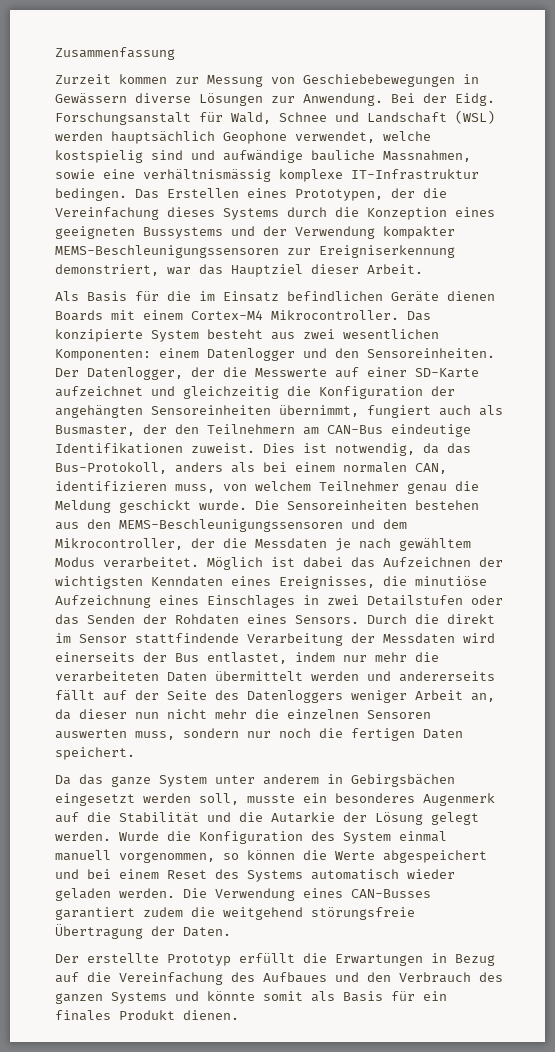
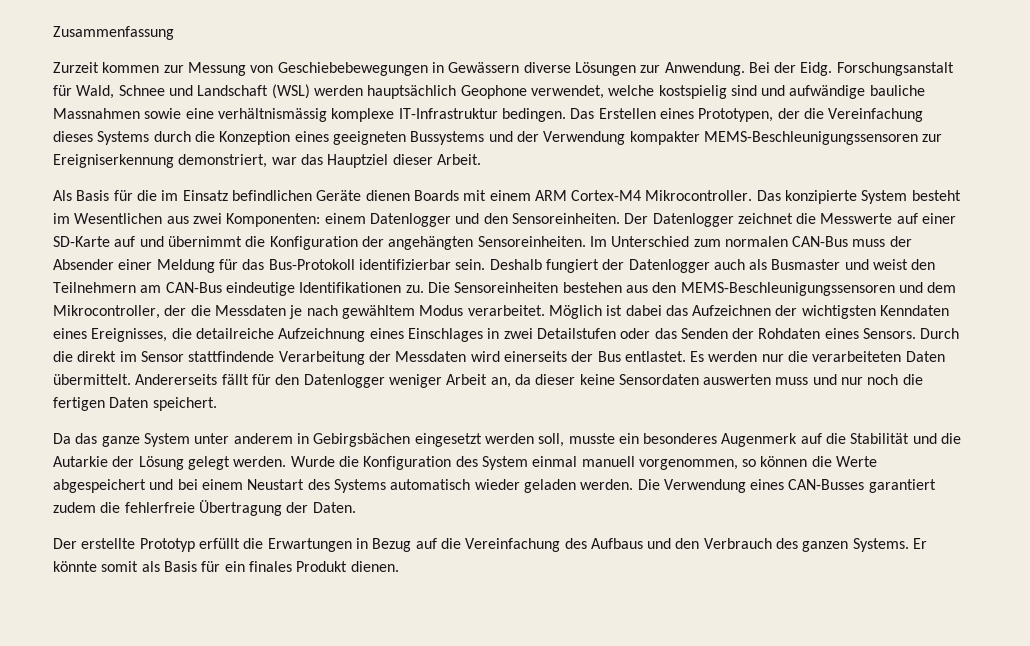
[383,150,471,162] Massnahmen, -> [53,108,140,119] Massnahmen
(183, 315) none -> [534,190,567,201] ARM
(263, 334) none -> [53,213,163,224] im Wesentlichen
[343,329,439,339] wesentlichen -> (222, 218) none
[87,367,215,380] Datenlogger, der -> [652,213,793,227] Datenlogger zeichnet
[55,386,279,399] aufzeichnet und gleichzeitig -> [114,236,242,247] auf und übernimmt
[151,405,503,418] [55,424,167,436] Sensoreinheiten übernimmt, fungiert auch als Busmaster, der -> [477,236,912,247] [53,259,909,273] Sensoreinheiten. Im Unterschied zum normalen CAN-Bus muss der Absender einer Meldung für das Bus-Protokoll identifizierbar sein. Deshalb fungiert der Datenlogger auch als Busmaster und weist
[191,443,471,456] [55,462,447,474] [55,481,479,494] [55,500,247,513] zuweist. Dies ist notwendig, da das Bus-Protokoll, anders als bei einem normalen CAN, identifizieren muss, von welchem Teilnehmer genau die Meldung geschickt wurde. -> [405,285,424,293] zu.
[415,576,487,586] minutiöse -> [195,328,274,339] detailreiche
[207,652,439,664] [55,671,495,682] [55,690,343,703] entlastet, indem nur mehr die verarbeiteten Daten übermittelt werden und andererseits fällt auf der Seite des Datenloggers -> [624,351,945,362] [53,374,385,388] entlastet. Es werden nur die verarbeiteten Daten übermittelt. Andererseits fällt für den Datenlogger
[135,709,431,719] [55,728,239,740] nun nicht mehr die einzelnen Sensoren auswerten muss, sondern -> [579,374,837,385] keine Sensordaten auswerten muss und
[167,870,207,879] Reset -> [247,479,305,490] Neustart
[223,907,415,920] weitgehend störungsfreie -> [124,502,195,513] fehlerfreie
[263,972,327,983] Aufbaues -> [590,538,643,549] Aufbaus
[111,991,199,1004] Systems und -> [852,538,928,552] Systems. Er

